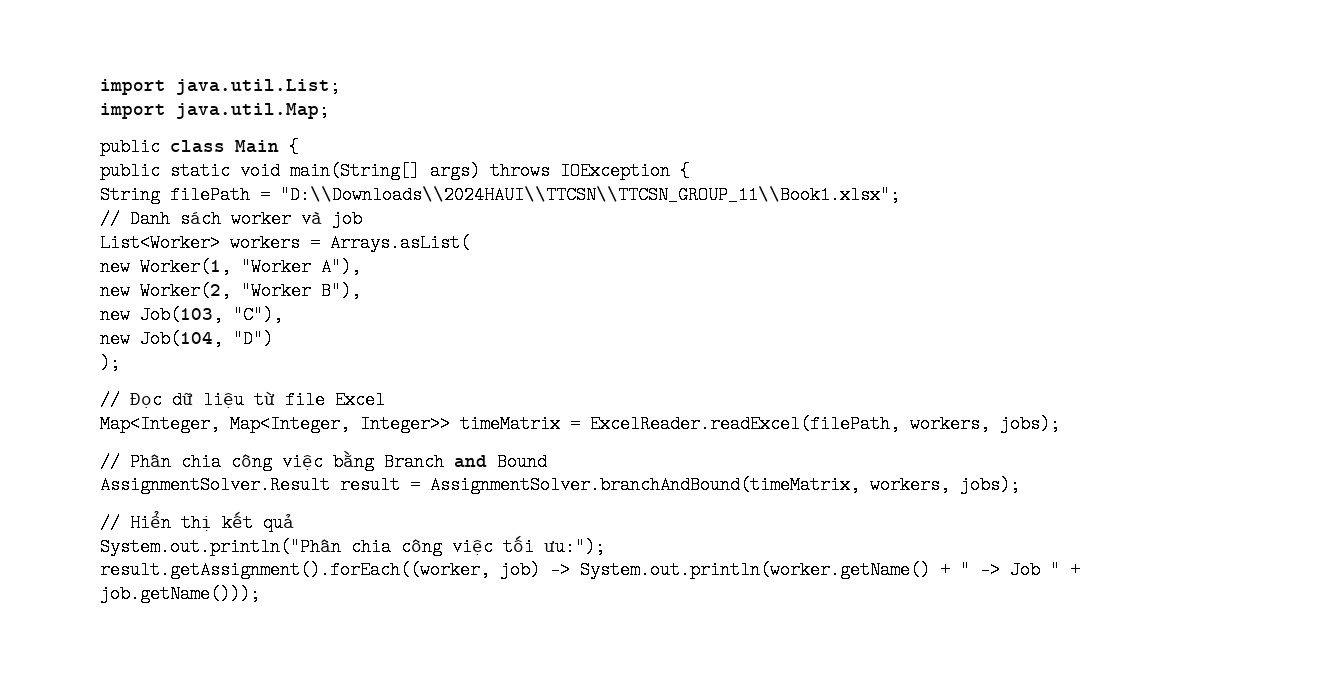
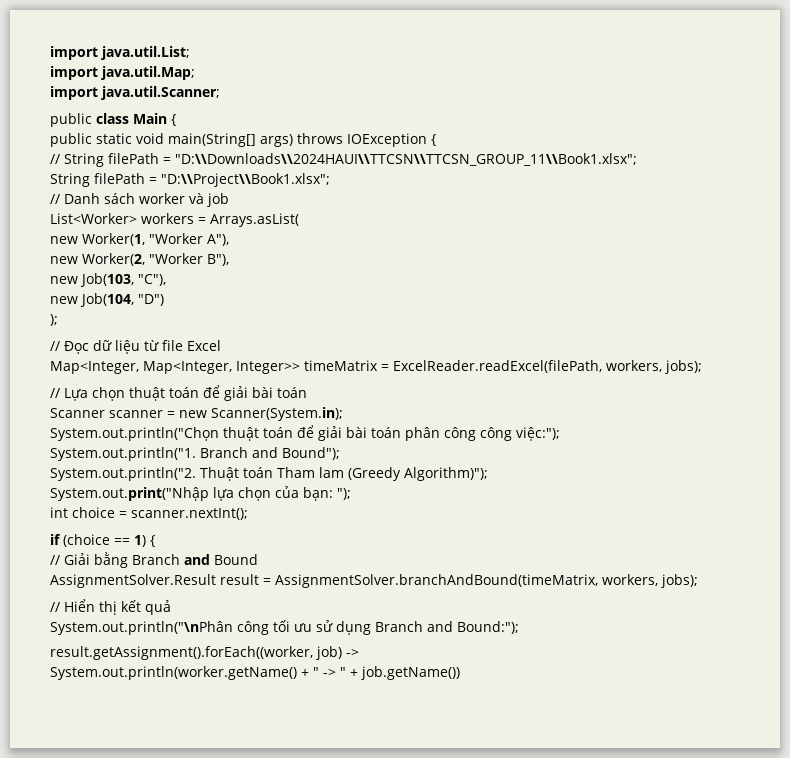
(329, 110) none -> [50,86,220,100] // import java.util.Scanner;
(690, 171) none -> [50,154,60,164] //
(900, 195) none -> [50,173,330,187] // String filePath = "D:\\Project\\Book1.xlsx";
[130,453,323,471] Phân chia công việc -> [64,385,307,401] [50,407,343,421] [50,425,560,441] [50,447,340,461] [50,467,488,481] [50,486,351,501] [50,507,248,520] [50,534,155,547] [50,553,90,565] Lựa chọn thuật toán để giải bài toán // Scanner scanner = new Scanner(System.in); // System.out.println("Chọn thuật toán để giải bài toán phân công công việc:"); // System.out.println("1. Branch and Bound"); // System.out.println("2. Thuật toán Tham lam (Greedy Algorithm)"); // System.out.print("Nhập lựa chọn của bạn: "); // int choice = scanner.nextInt(); // if (choice == 1) { // // Giải
[100,535,605,556] System.out.println("Phân chia công việc tối ưu:"); -> [50,620,519,635] System.out.println("\nPhân công tối ưu sử dụng Branch and Bound:");
(570, 570) none -> (359, 653) //
[1010,561,1040,579] Job -> (336, 673) none
[100,585,260,603] job.getName())); -> [361,666,460,680] job.getName())

